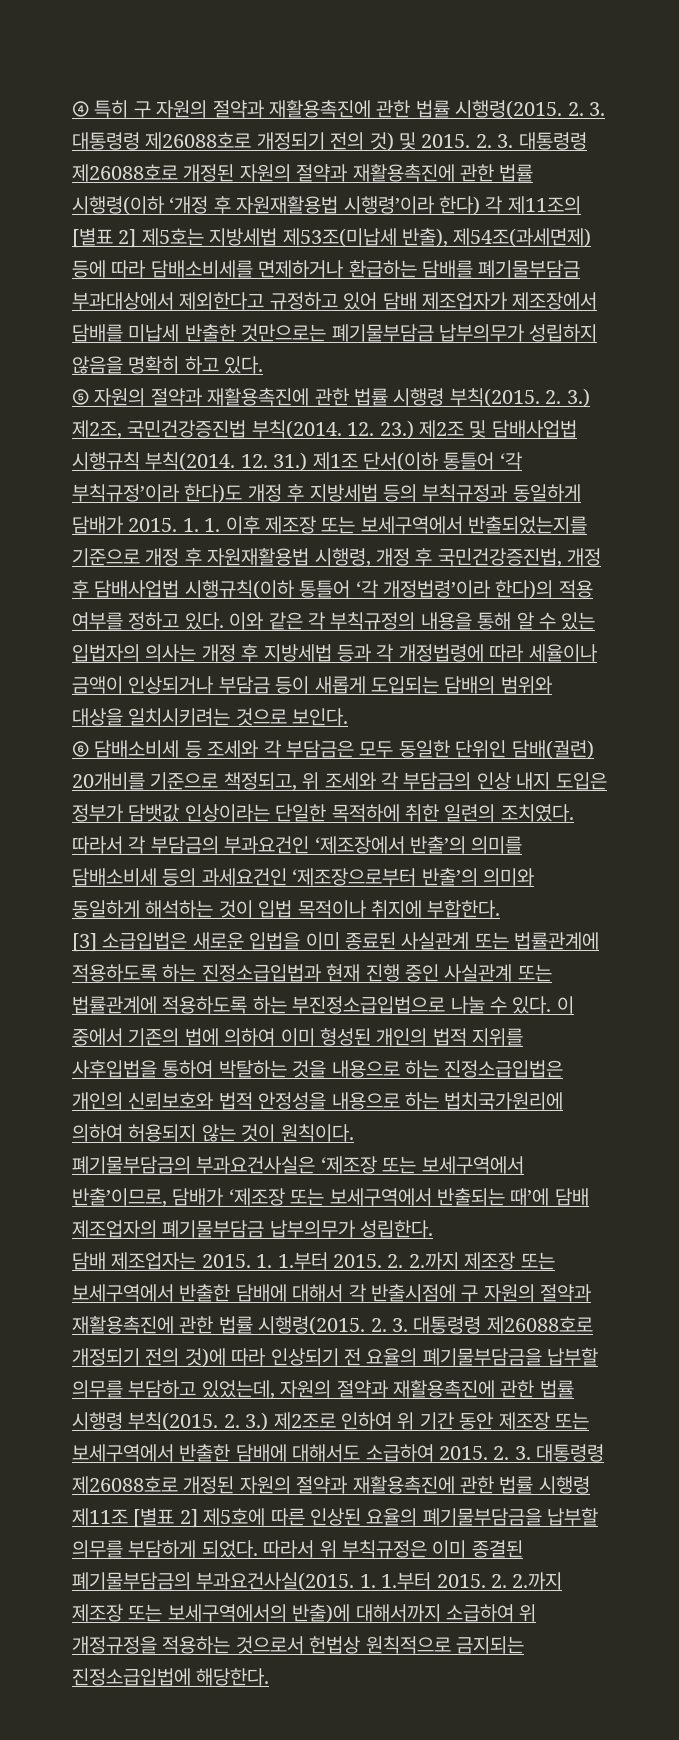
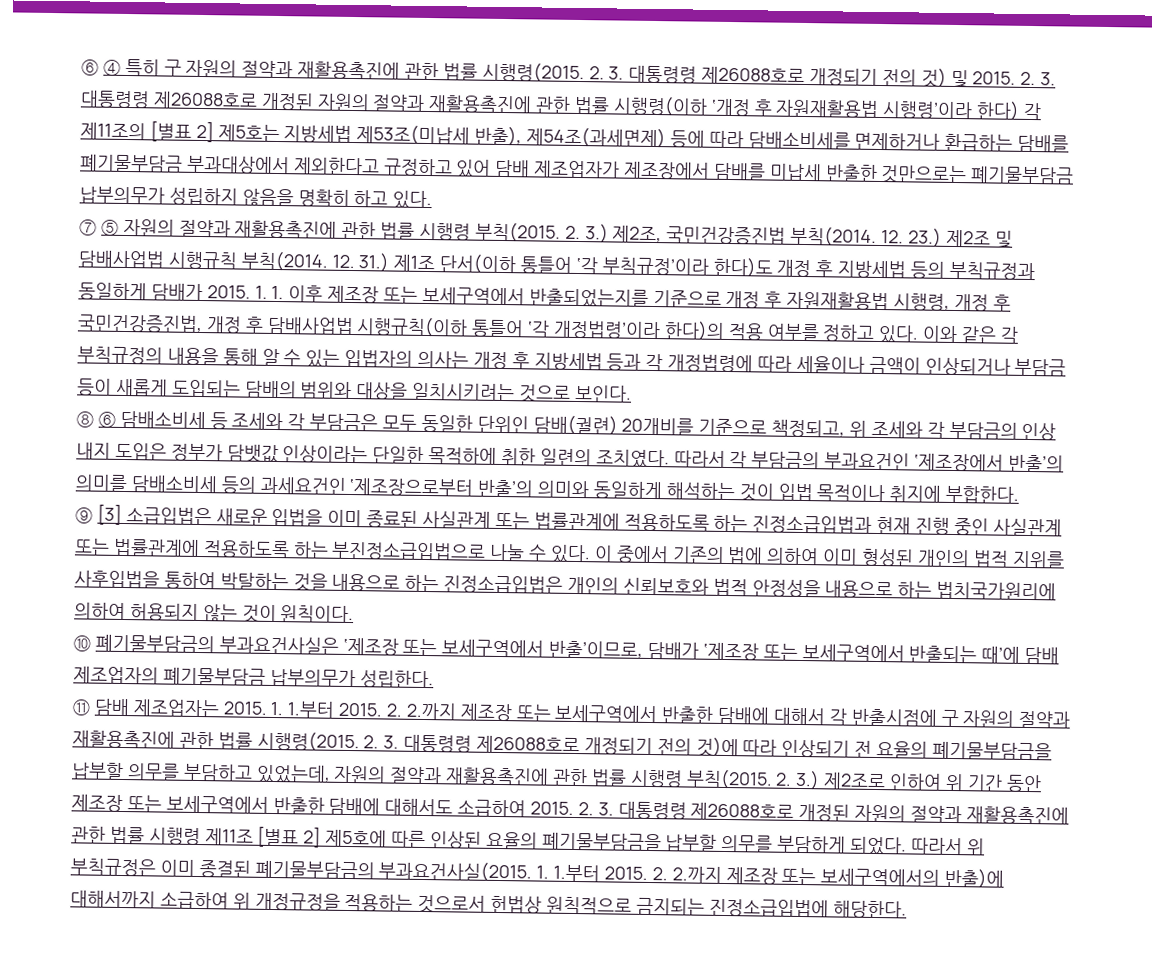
(72, 109) none -> [81,59,99,76] ⑥
(264, 365) none -> [79,219,97,236] ⑦
(349, 717) none -> [76,411,94,428] ⑧
(501, 909) none -> [75,507,93,524] ⑨
(354, 1133) none -> [73,635,91,652] ⑩
(434, 1229) none -> [72,699,91,716] ⑪

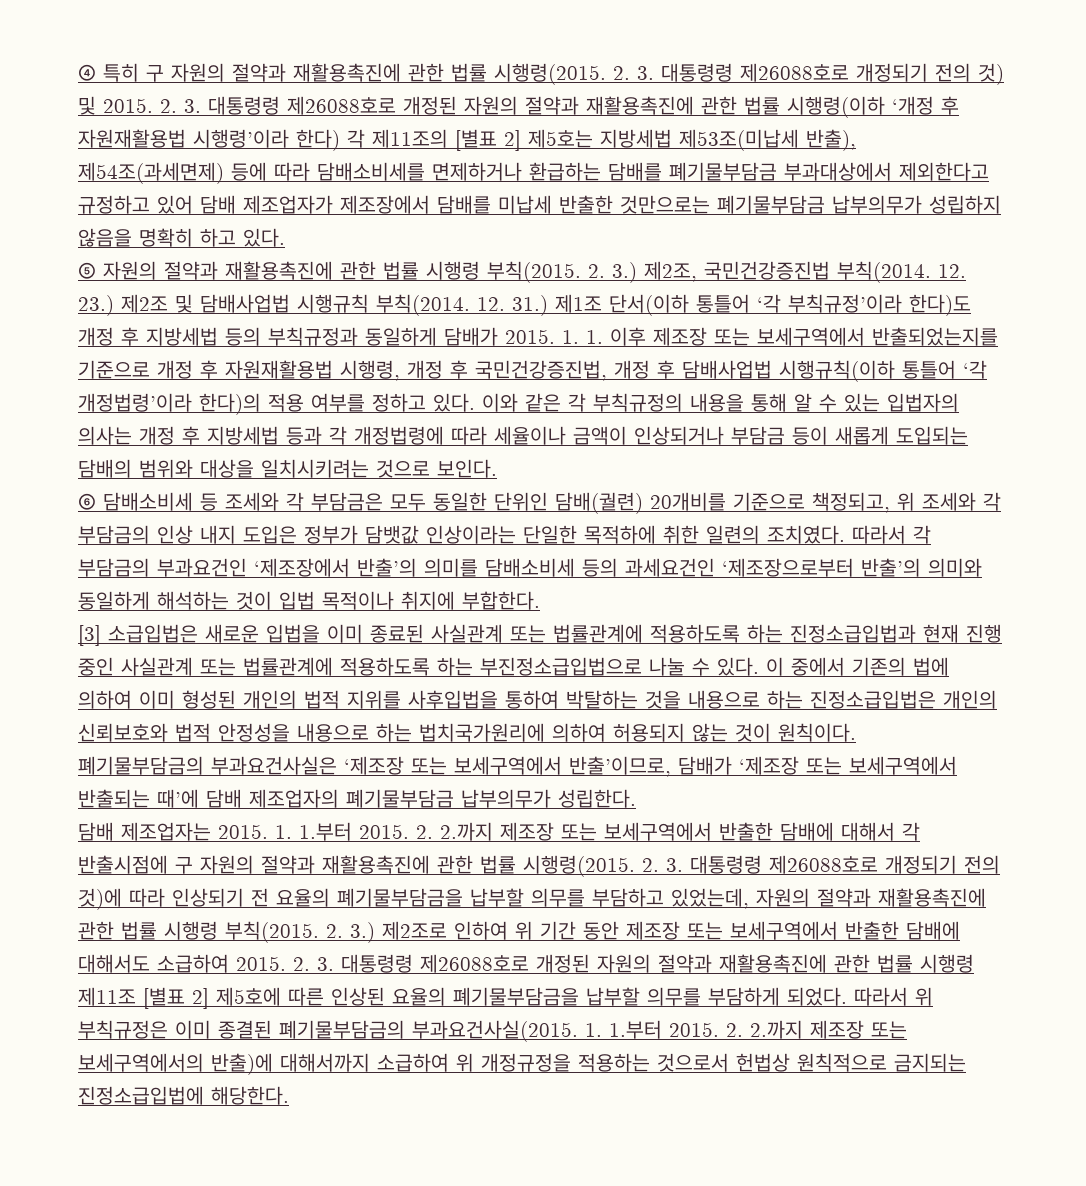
[81,59,99,76] ⑥ -> (78, 72) none
[79,219,97,236] ⑦ -> (285, 237) none
[76,411,94,428] ⑧ -> (497, 468) none
[75,507,93,524] ⑨ -> (540, 600) none
[73,635,91,652] ⑩ -> (856, 732) none
[72,699,91,716] ⑪ -> (636, 798) none

